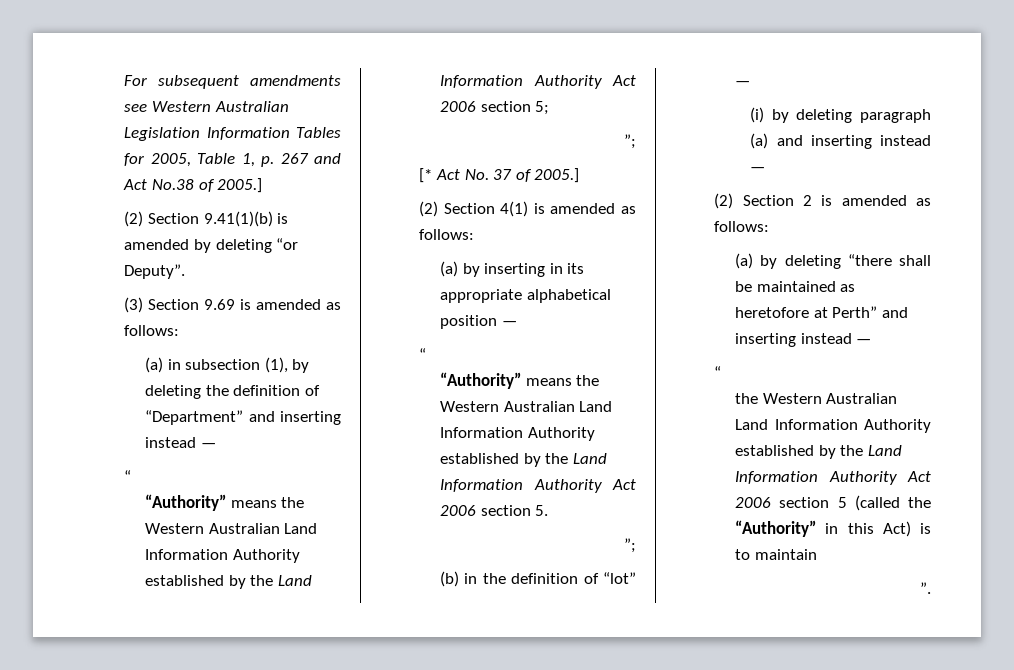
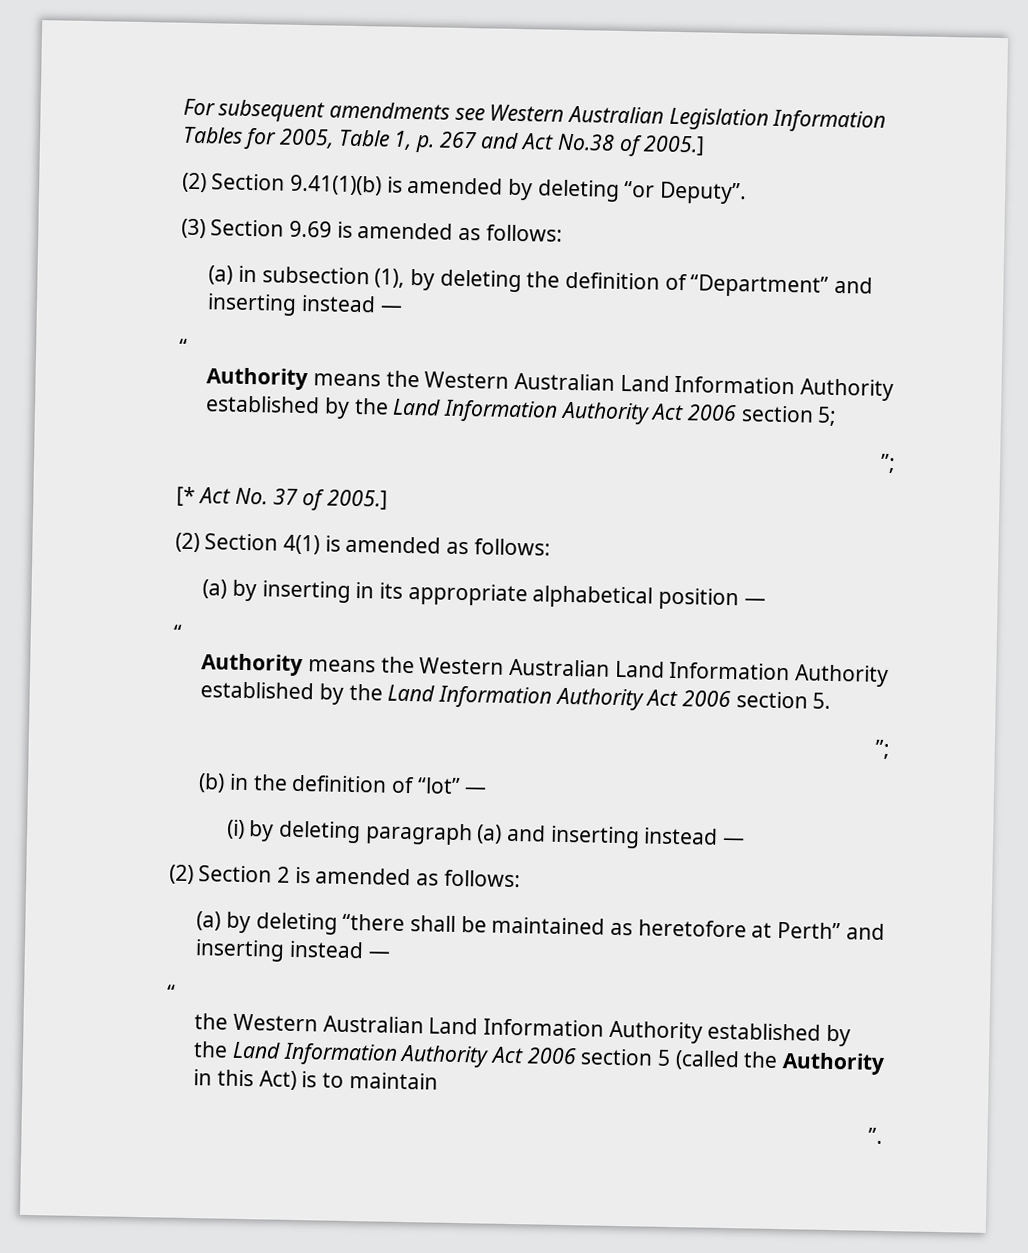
[144,494,226,511] “Authority” -> [206,367,309,391] Authority
[439,372,521,389] “Authority” -> [201,653,304,677] Authority
[734,520,816,537] “Authority” -> [781,1052,885,1075] Authority

